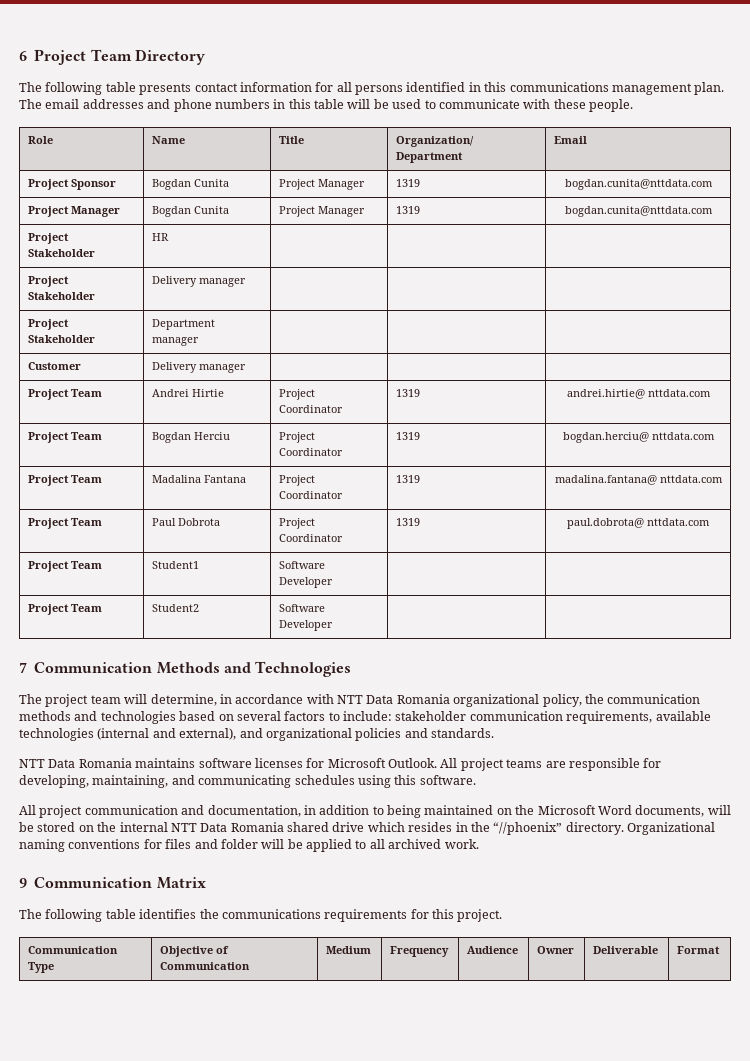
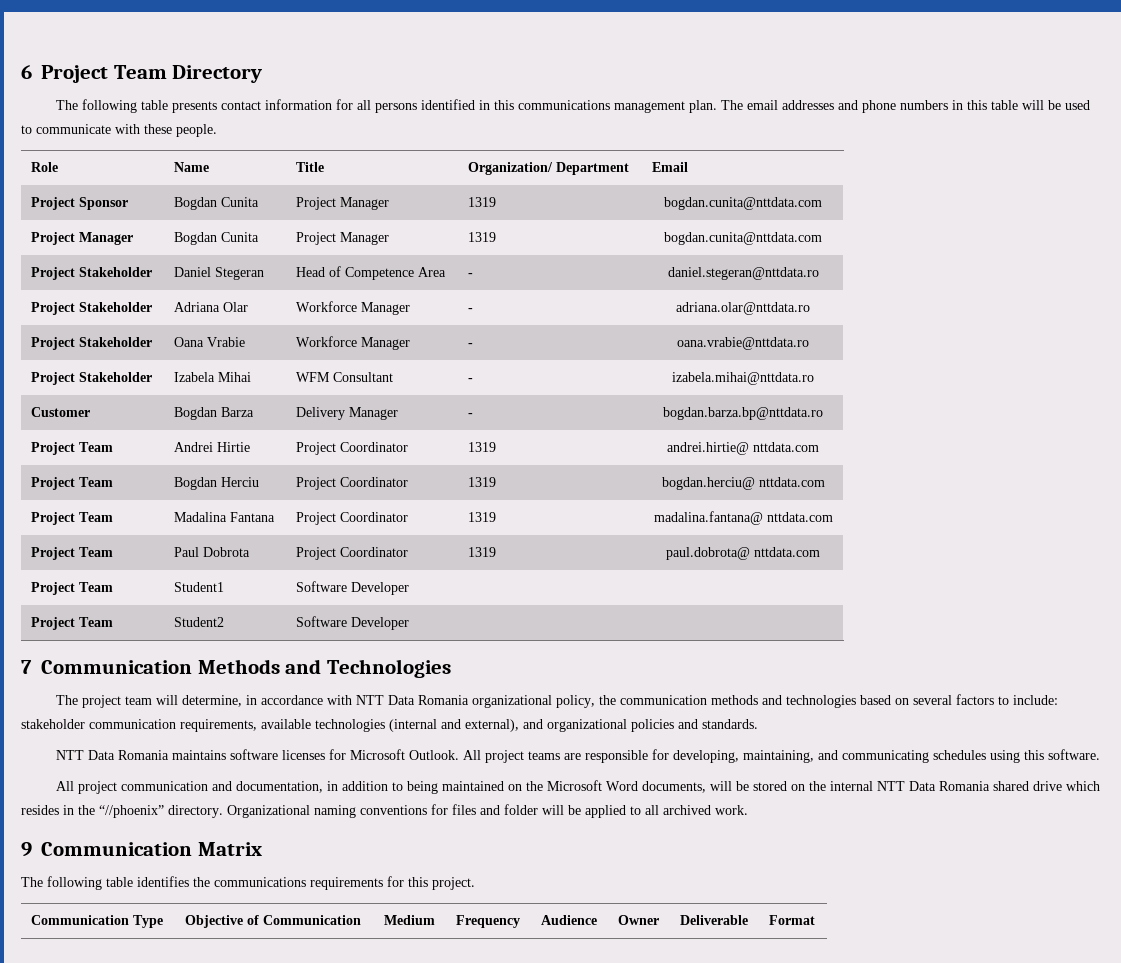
[152,233,170,241] [28,276,70,287] [28,292,96,300] [152,276,247,287] [28,319,70,330] [28,335,96,343] [152,319,216,330] [152,337,200,346] HR | | | // Project Stakeholder | Delivery manager | | | // Project Stakeholder | Department manager | | | -> [174,267,265,280] [296,266,447,280] [468,273,474,277] [667,267,819,280] [31,302,153,315] [174,302,249,312] [296,301,411,315] [468,308,474,312] [676,302,810,315] [31,337,153,350] [174,337,246,347] [296,336,411,350] [468,343,474,347] [677,337,809,350] [31,372,153,385] [174,372,252,382] [296,372,394,382] [468,378,474,382] [672,372,814,385] Daniel Stegeran | Head of Competence Area | - | daniel.stegeran@nttdata.ro // Project Stakeholder | Adriana Olar | Workforce Manager | - | adriana.olar@nttdata.ro // Project Stakeholder | Oana Vrabie | Workforce Manager | - | oana.vrabie@nttdata.ro // Project Stakeholder | Izabela Mihai | WFM Consultant | - | izabela.mihai@nttdata.ro
[152,362,247,373] | Delivery manager | | | -> [174,407,255,420] [296,407,399,420] [468,413,474,417] [663,407,823,420] | Bogdan Barza | Delivery Manager | - | bogdan.barza.bp@nttdata.ro

